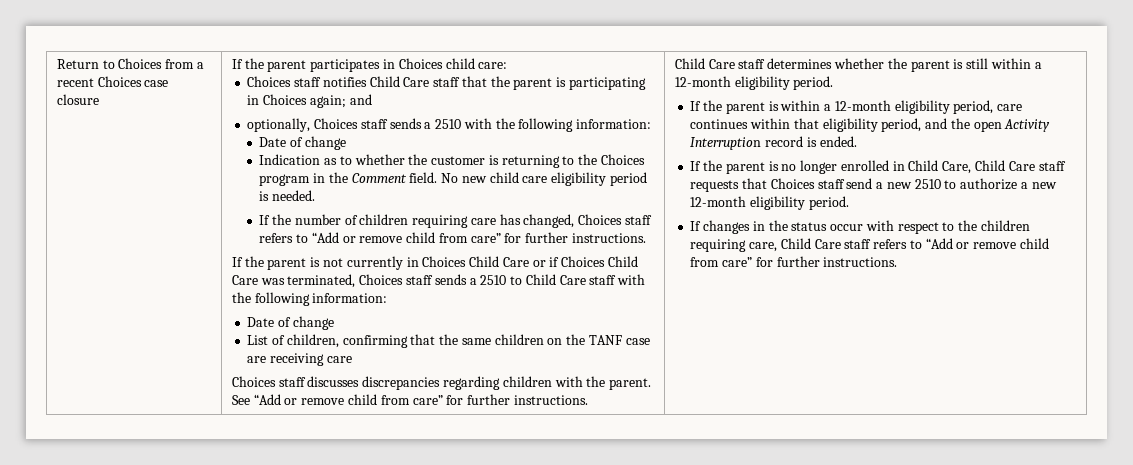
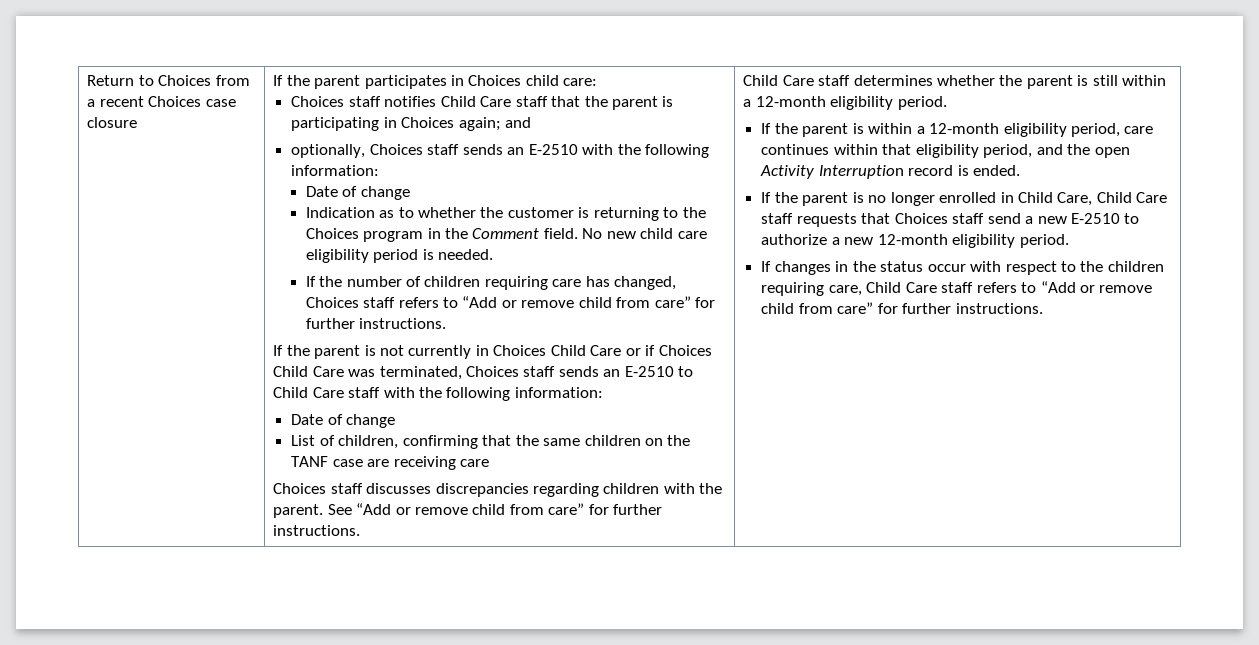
[424,119,462,129] a 2510 -> [507,144,578,155] an E-2510
[469,275,507,285] a 2510 -> [603,366,674,377] an E-2510
[914,179,941,189] 2510 -> [1070,213,1120,224] E-2510

